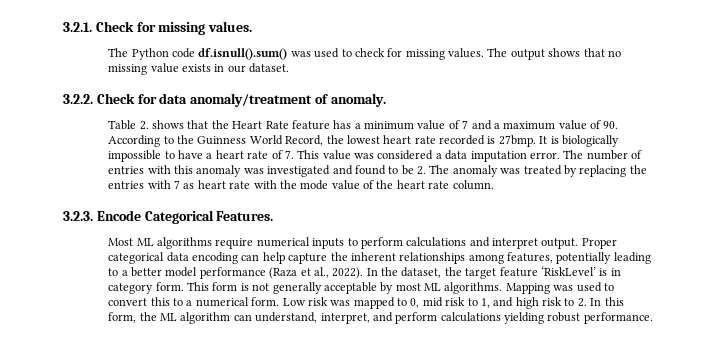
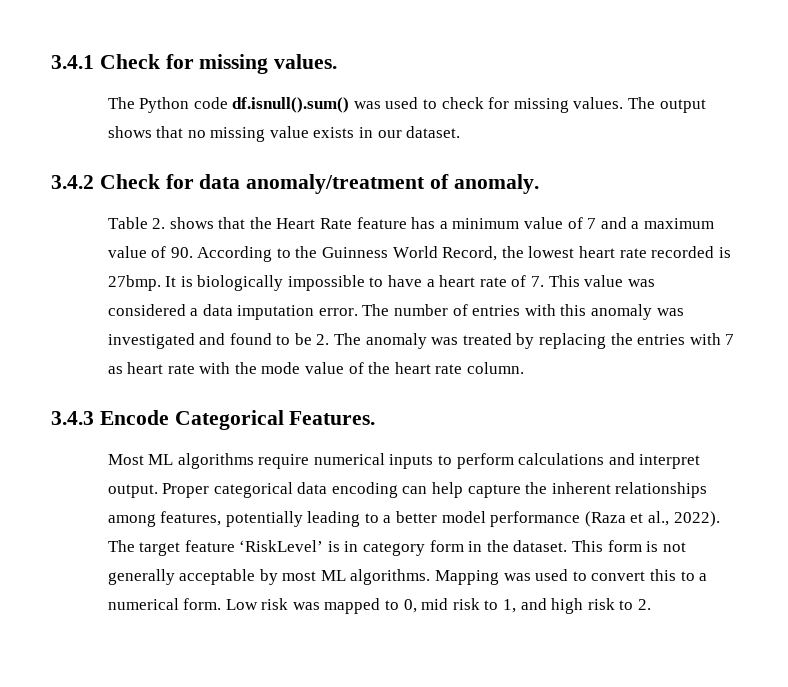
[63,22,92,32] 3.2.1. -> [51,55,94,69] 3.4.1
[63,94,93,104] 3.2.2. -> [51,175,94,189] 3.4.2
[63,211,93,221] 3.2.3. -> [51,411,94,425] 3.4.3
[366,267,462,278] In the dataset, the -> [107,540,135,552] The
[155,282,184,291] form. -> [429,540,568,552] form in the dataset.
[590,297,624,306] [108,312,653,324] In this form, the ML algorithm can understand, interpret, and perform calculations yielding robust performance. -> (651, 604) none

